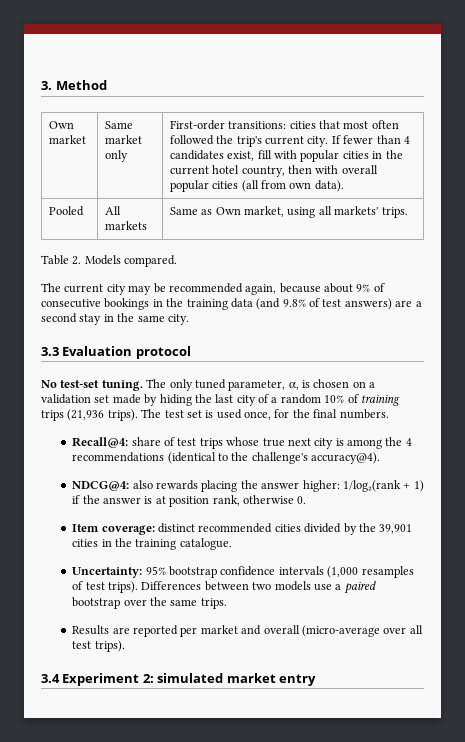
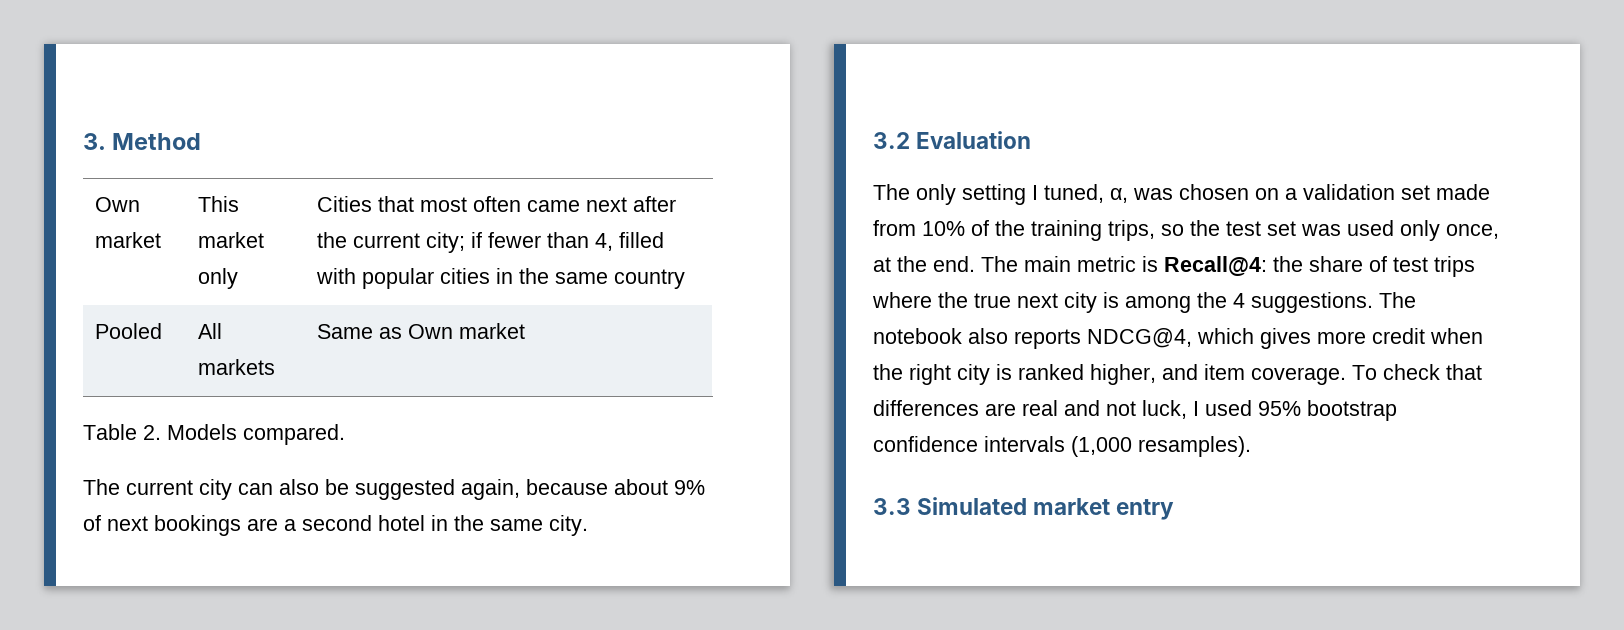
[104,121,133,129] Same -> [198,196,240,212] This
[169,120,399,130] [169,135,410,147] [169,150,272,161] First-order transitions: cities that most often followed the trip's current city. If fewer than 4 candidates exist, fill -> [317,196,677,212] [317,232,665,253] Cities that most often came next after the current city; if fewer than 4, filled
[169,165,378,177] [169,180,344,192] current hotel country, then with overall popular cities (all from own data). -> [555,269,686,289] same country
[244,206,408,218] market, using all markets' trips. -> [459,323,526,339] market
[128,283,243,295] may be recommended -> [238,479,455,500] can also be suggested
[41,298,392,310] consecutive bookings in the training data (and 9.8% of test answers) -> [107,515,241,536] next bookings
[79,314,102,325] stay -> [378,515,425,531] hotel
[41,347,59,356] 3.3 -> [873,132,910,149] 3.2
[135,346,191,359] [41,379,310,391] protocol // No test-set tuning. The only tuned parameter, α, is -> [873,184,1173,205] // The only setting I tuned, α, was
[144,394,400,406] [41,409,389,421] [72,437,129,448] by hiding the last city of a random 10% of training trips (21,936 trips). The test set is used once, for the final numbers. // Recall@4: -> [873,220,1499,241] [873,256,1303,276] from 10% of the training trips, so the test set was used only once, at the end. The main metric is Recall@4: the
[226,437,260,446] whose -> [872,292,968,308] where the
[72,452,381,464] [72,480,424,492] [72,495,307,507] [72,523,413,535] [72,538,232,550] [72,567,143,578] recommendations (identical to the challenge's accuracy@4). // NDCG@4: also rewards placing the answer higher: 1/log₂(rank + 1) if the answer is at position rank, otherwise 0. // Item coverage: distinct recommended cities divided by the 39,901 cities in the training catalogue. // Uncertainty: -> [1251,292,1416,313] [873,328,1483,349] [873,364,1482,385] [873,400,1252,419] suggestions. The notebook also reports NDCG@4, which gives more credit when the right city is ranked higher, and item coverage. To check that differences are real and not luck, I used
[361,566,414,578] [72,581,376,594] [72,597,227,609] [72,625,423,637] [72,640,125,652] [41,673,224,686] resamples of test trips). Differences between two models use a paired bootstrap over the same trips. // Results are reported per market and overall (micro-average over all test trips). // 3.4 Experiment 2: simulated -> [1138,436,1251,457] [873,497,1028,515] resamples). // 3.3 Simulated

